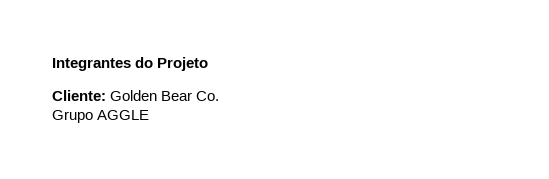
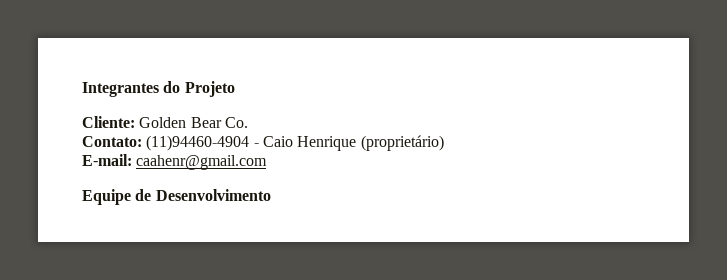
[52,110,150,123] Grupo AGGLE -> [82,135,444,151] [82,154,268,170] [82,189,271,205] Contato: (11)94460-4904 - Caio Henrique (proprietário) // E-mail: caahenr@gmail.com // Equipe de Desenvolvimento

